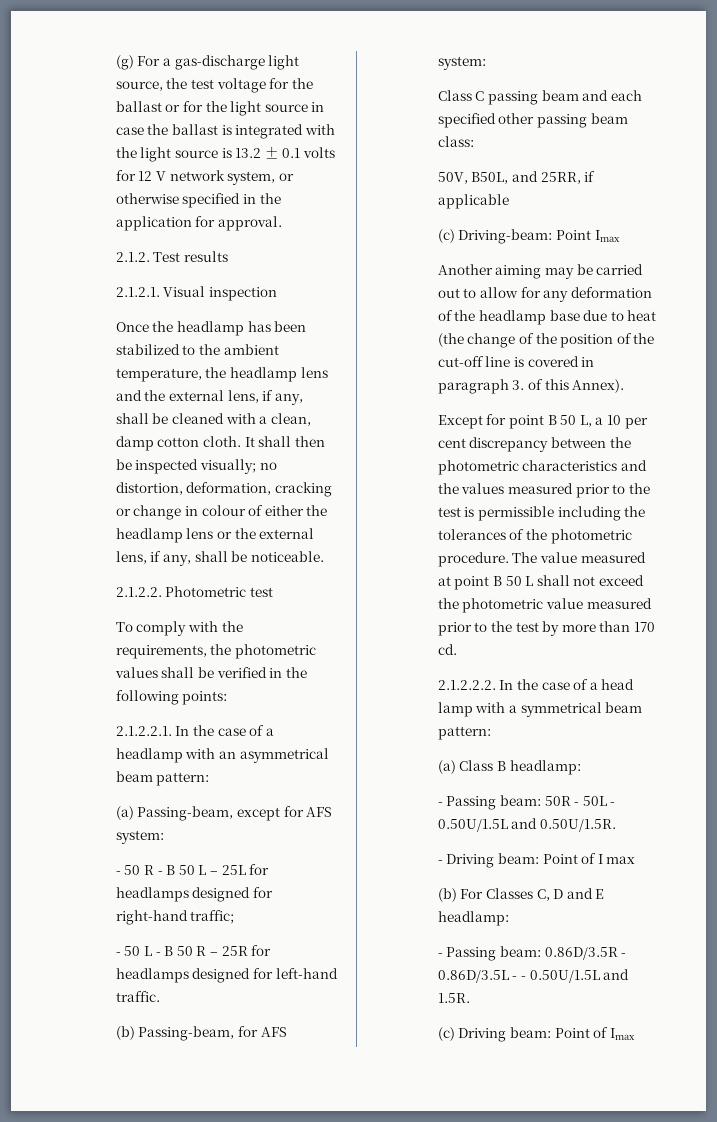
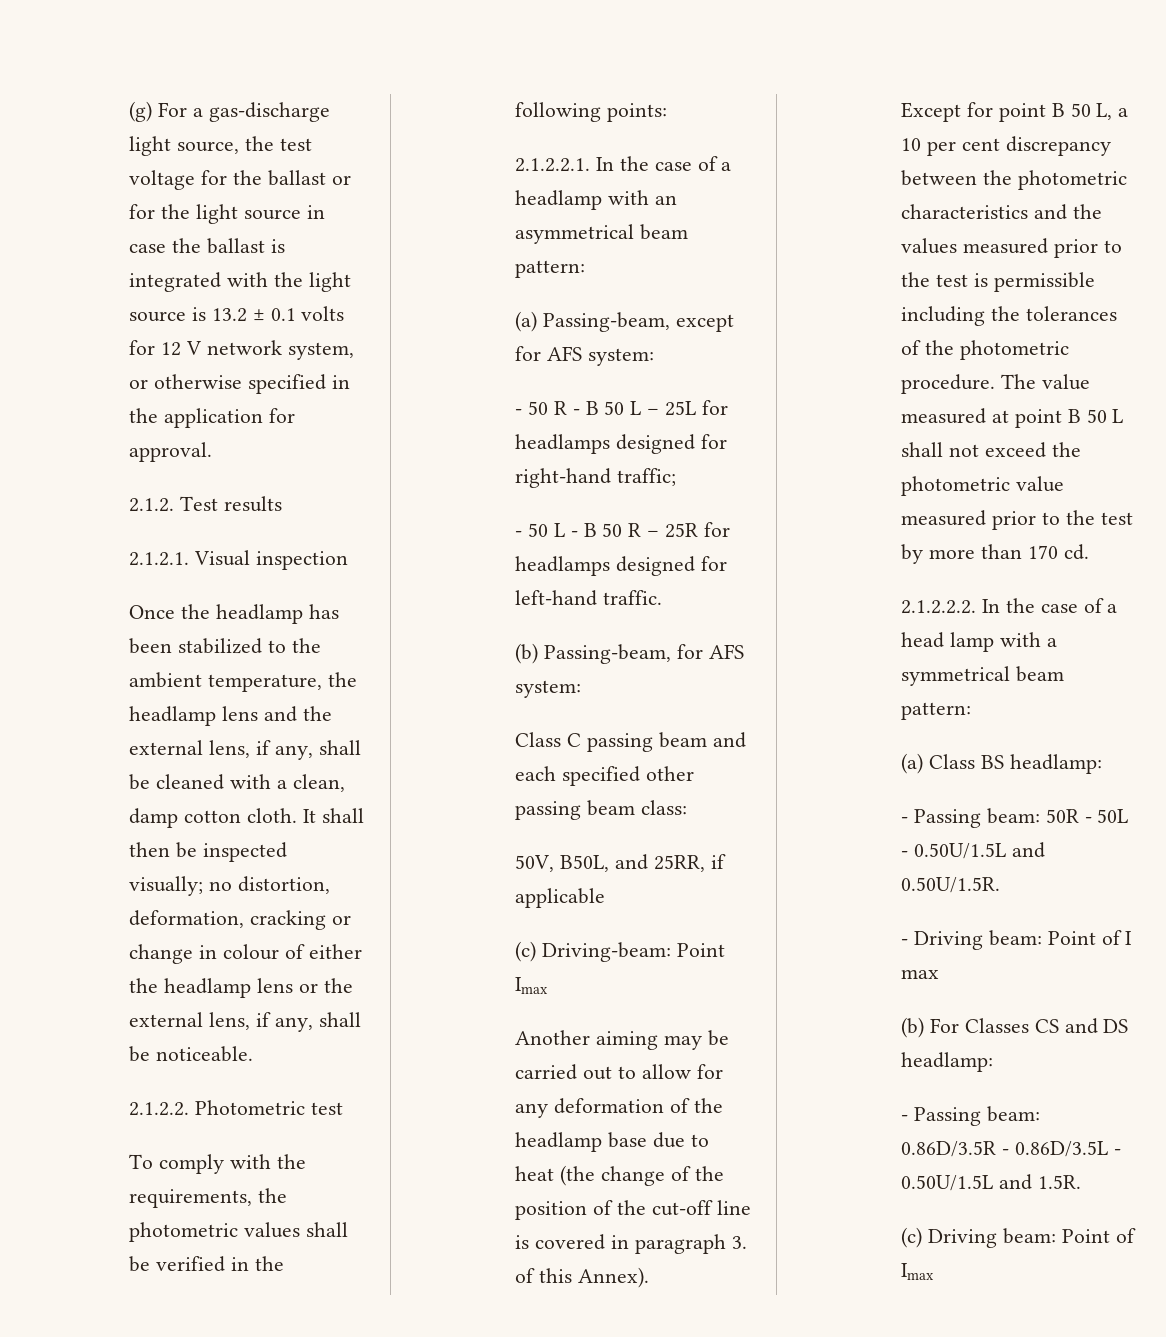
[496,761,506,771] B -> [981,755,1005,769] BS
[536,888,605,901] C, D and E -> [1034,1018,1129,1034] CS and DS
[520,976,526,980] - -> (1121, 1152) none

